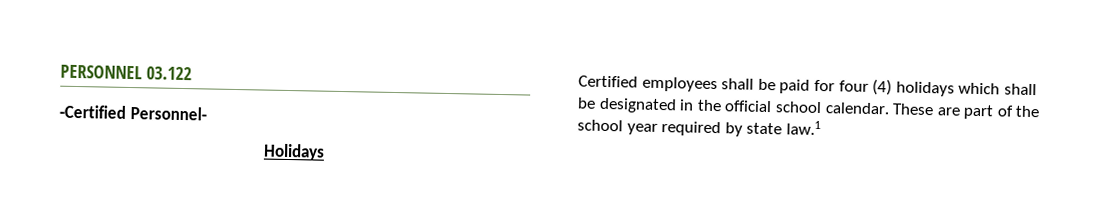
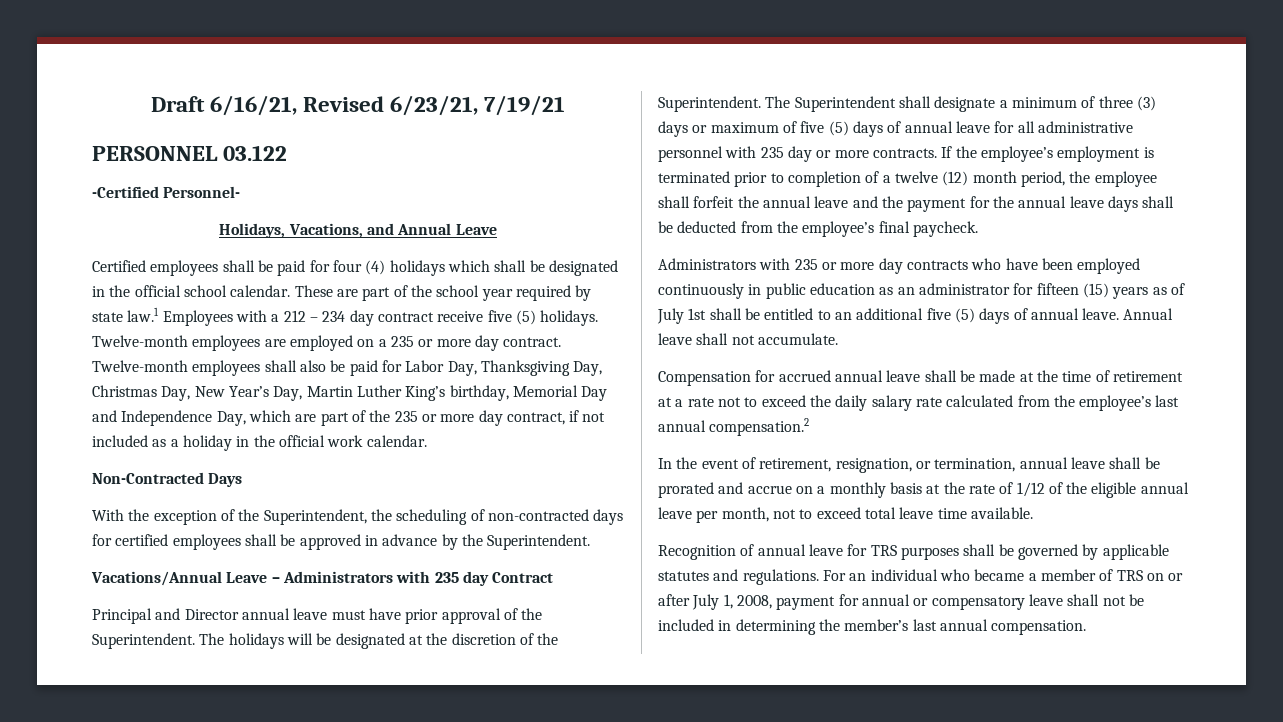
(60, 72) none -> [150,95,566,116] Draft 6/16/21, Revised 6/23/21, 7/19/21 //
[263,143,325,161] Holidays -> [219,223,497,238] Holidays, Vacations, and Annual Leave
(821, 128) none -> [162,310,599,326] [92,335,562,351] [92,360,603,376] [92,385,608,401] [92,410,606,426] [92,435,427,451] [92,472,243,487] [92,509,624,525] [92,534,591,550] [91,571,554,586] [92,608,543,624] [92,633,559,649] [658,96,1156,112] [658,121,1133,137] [658,146,1154,162] [658,171,1157,187] [658,196,1175,212] [658,221,978,237] [658,258,1141,274] [658,283,1185,299] [657,308,1174,324] [658,333,838,345] [658,370,1183,386] [658,395,1180,411] [658,418,810,436] [658,457,1160,473] [658,482,1189,498] [658,507,1033,523] [658,544,1169,560] [658,569,1184,585] [658,594,1144,610] [658,619,1087,635] Employees with a 212 – 234 day contract receive five (5) holidays. Twelve-month employees are employed on a 235 or more day contract. Twelve-month employees shall also be paid for Labor Day, Thanksgiving Day, Christmas Day, New Year’s Day, Martin Luther King’s birthday, Memorial Day and Independence Day, which are part of the 235 or more day contract, if not included as a holiday in the official work calendar. // Non-Contracted Days // With the exception of the Superintendent, the scheduling of non-contracted days for certified employees shall be approved in advance by the Superintendent. // Vacations/Annual Leave – Administrators with 235 day Contract // Principal and Director annual leave must have prior approval of the Superintendent. The holidays will be designated at the discretion of the Superintendent. The Superintendent shall designate a minimum of three (3) days or maximum of five (5) days of annual leave for all administrative personnel with 235 day or more contracts. If the employee’s employment is terminated prior to completion of a twelve (12) month period, the employee shall forfeit the annual leave and the payment for the annual leave days shall be deducted from the employee’s final paycheck. // Administrators with 235 or more day contracts who have been employed continuously in public education as an administrator for fifteen (15) years as of July 1st shall be entitled to an additional five (5) days of annual leave. Annual leave shall not accumulate. // Compensation for accrued annual leave shall be made at the time of retirement at a rate not to exceed the daily salary rate calculated from the employee’s last annual compensation.2 // In the event of retirement, resignation, or termination, annual leave shall be prorated and accrue on a monthly basis at the rate of 1/12 of the eligible annual leave per month, not to exceed total leave time available. // Recognition of annual leave for TRS purposes shall be governed by applicable statutes and regulations. For an individual who became a member of TRS on or after July 1, 2008, payment for annual or compensatory leave shall not be included in determining the member’s last annual compensation.

